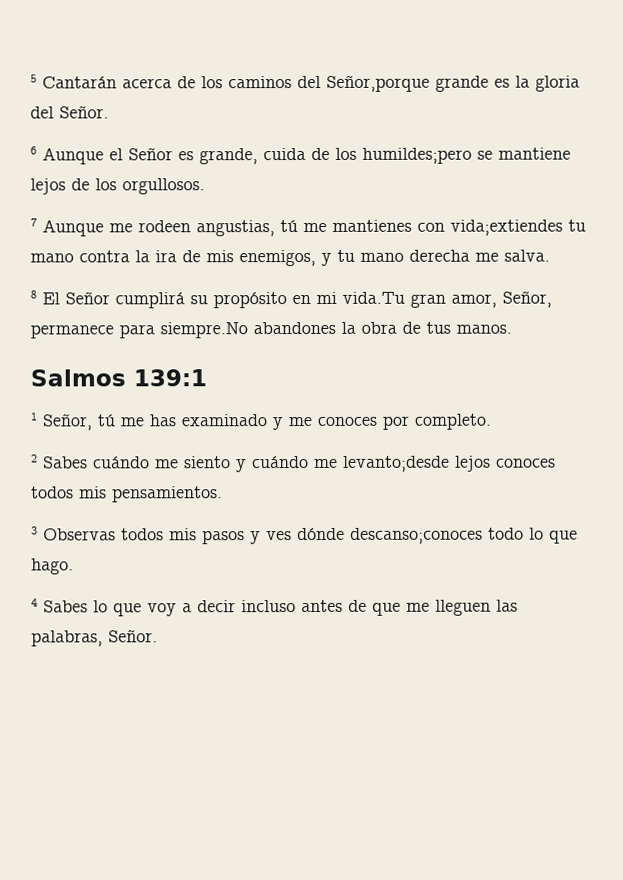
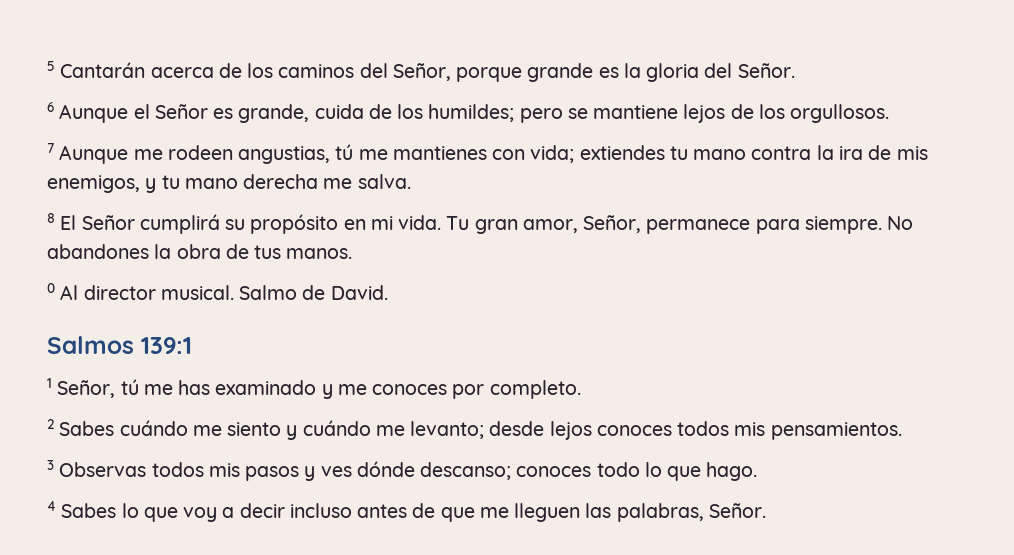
[326,74,430,92] Señor,porque -> [392,63,523,82] Señor, porque
[362,147,472,164] humildes;pero -> [428,104,563,123] humildes; pero
[450,219,563,236] vida;extiendes -> [530,145,665,163] vida; extiendes
[342,291,405,304] vida.Tu -> [398,215,470,230] vida. Tu
[160,322,248,339] siempre.No -> [804,216,914,234] siempre. No
(512, 329) none -> [47,283,388,300] // 0 Al director musical. Salmo de David.
[343,455,450,472] levanto;desde -> [410,421,545,439] levanto; desde
[350,527,483,544] descanso;conoces -> [420,462,592,480] descanso; conoces

